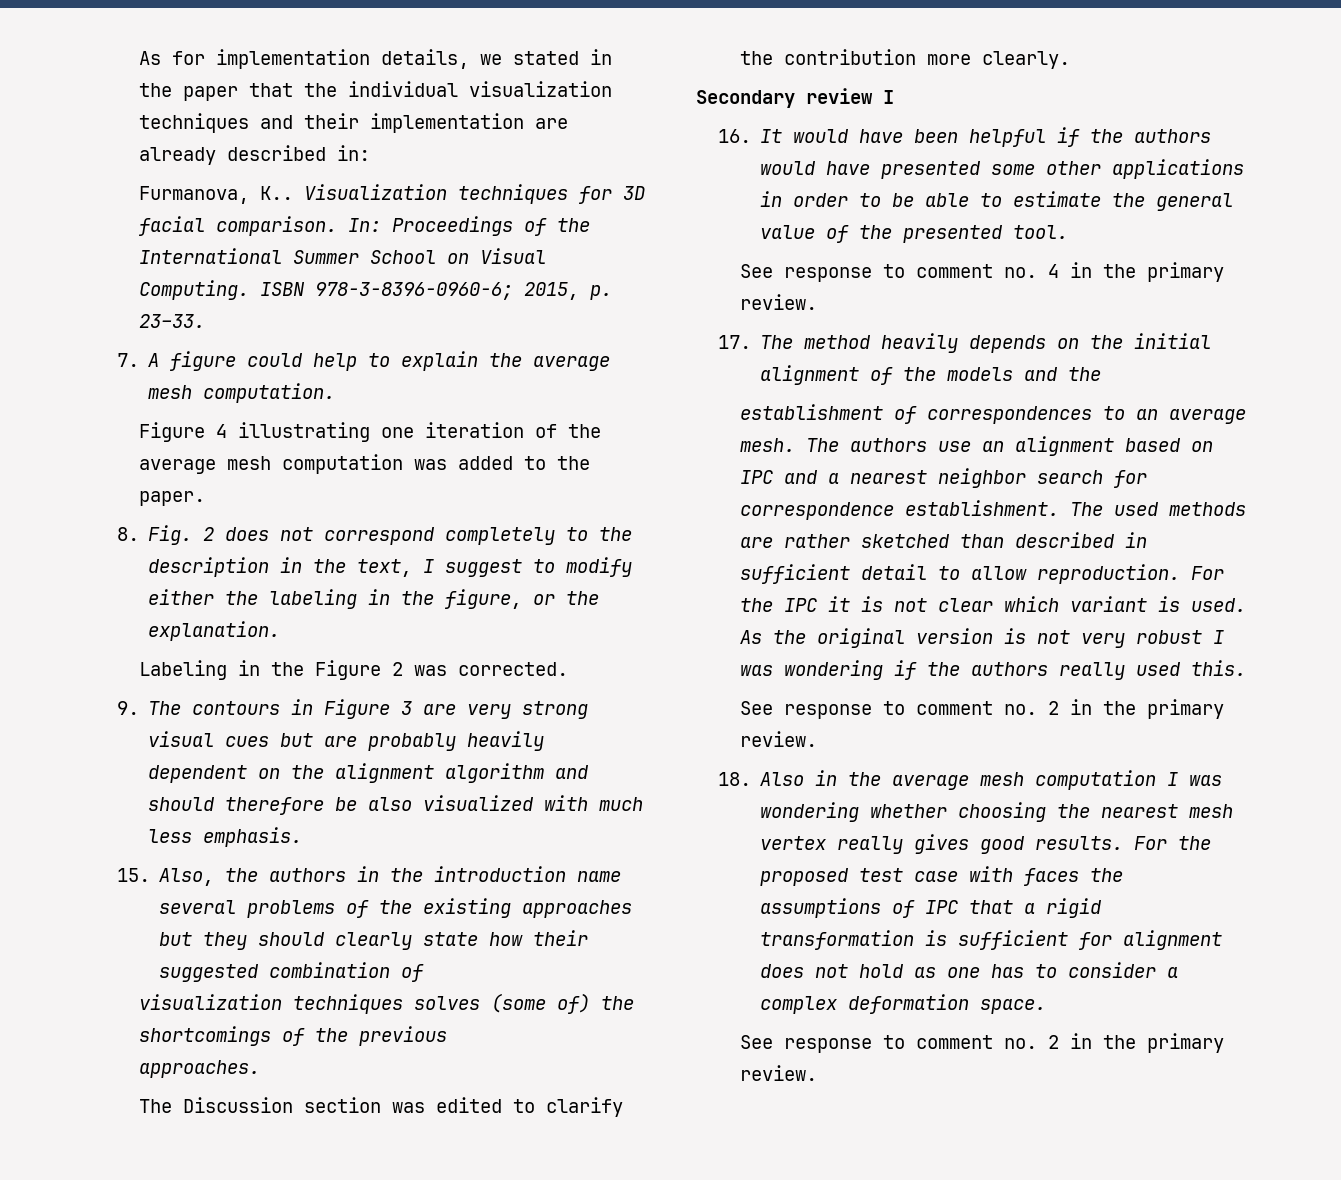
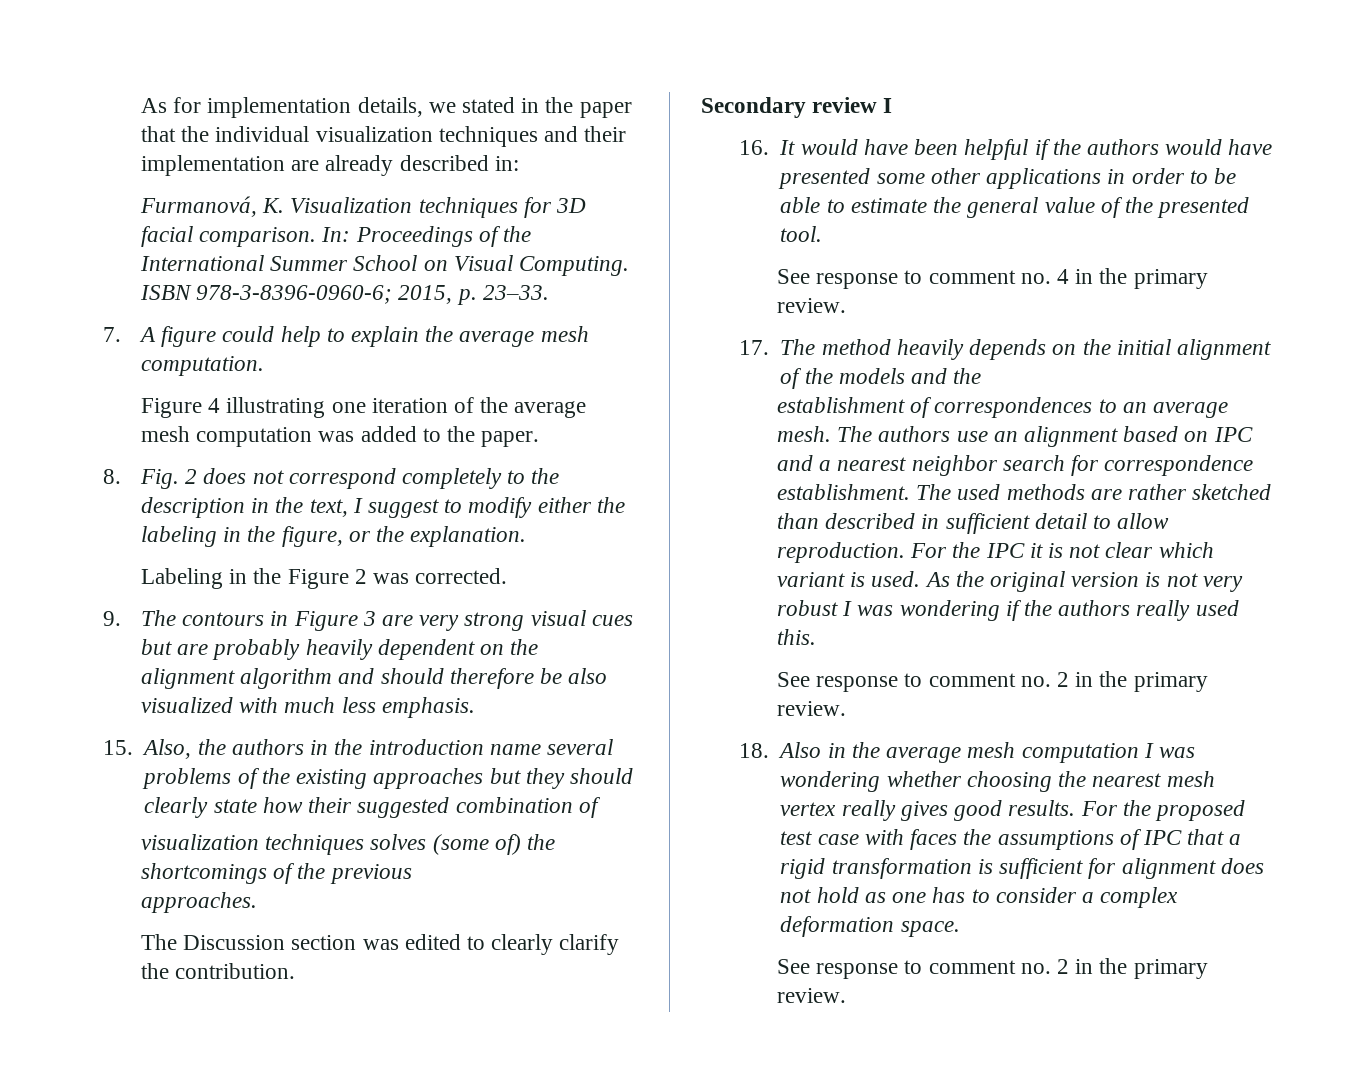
[138,186,293,204] Furmanova, K.. -> [139,196,285,217] Furmanová, K.
(535, 1106) none -> [491,934,554,955] clearly
[783,49,1070,69] contribution more clearly. -> [175,963,296,979] contribution.

